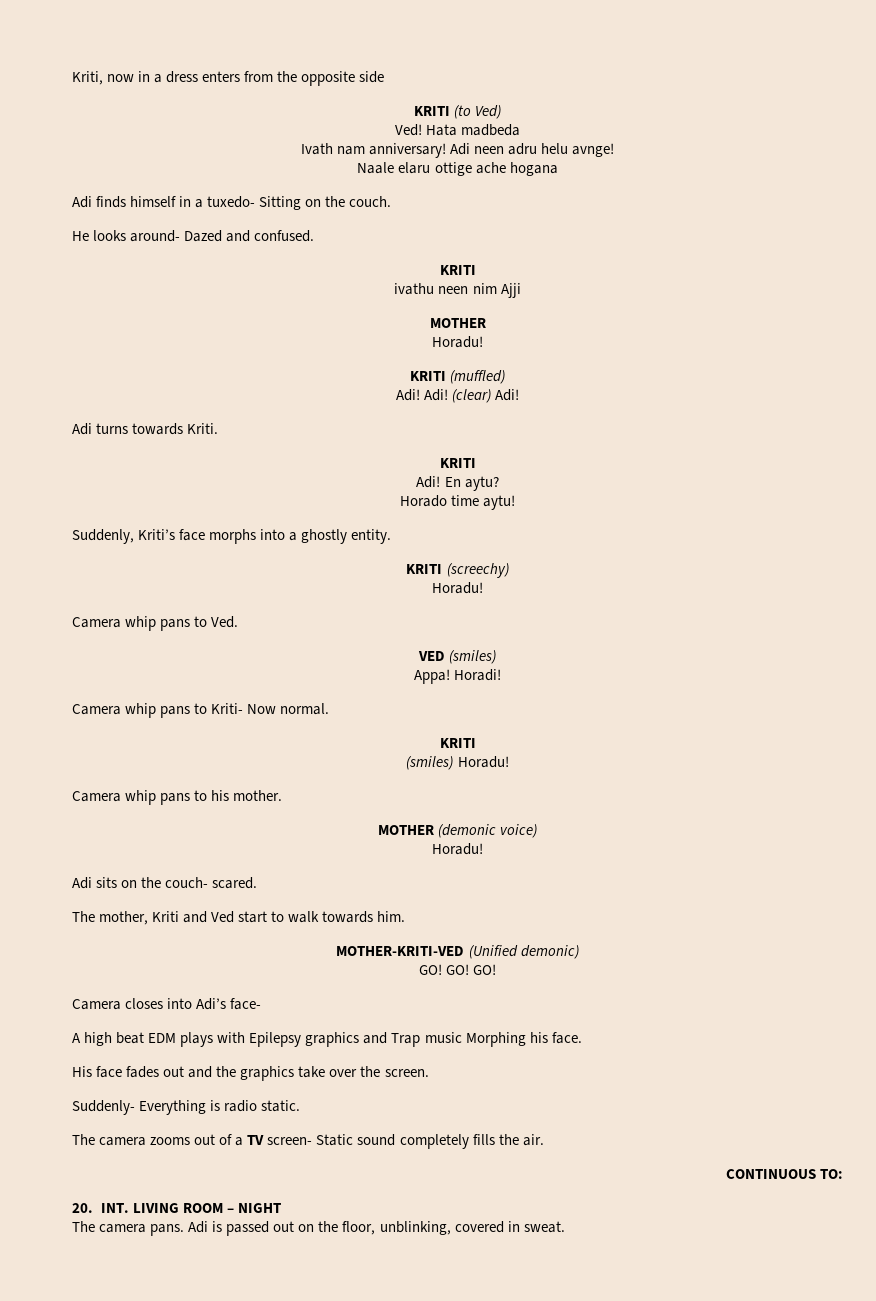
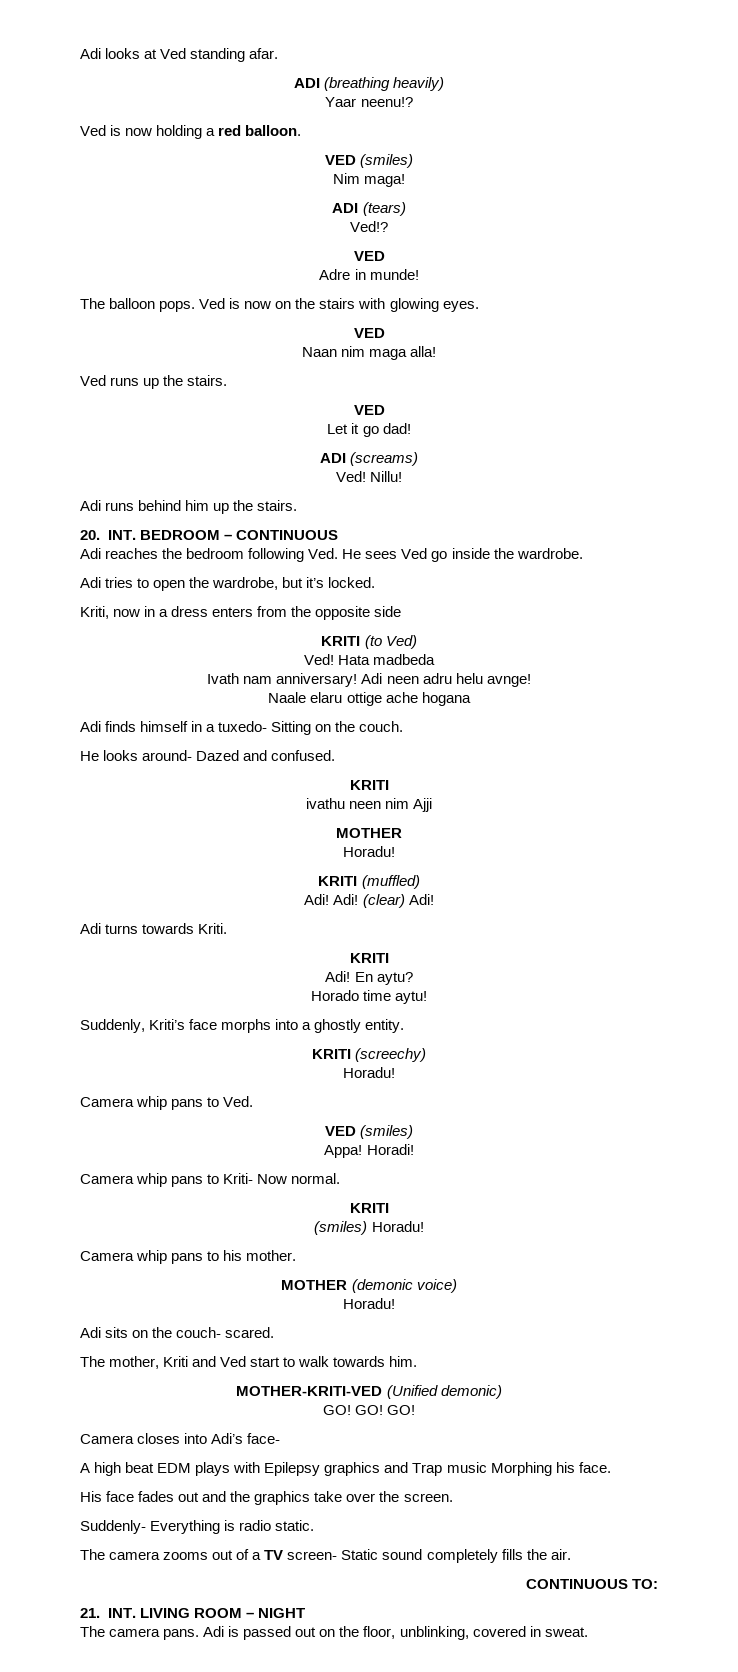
(72, 78) none -> [80,48,279,62] [293,77,445,91] [325,97,413,107] [80,125,302,139] [324,154,414,168] [332,173,406,187] [332,202,406,216] [350,221,388,232] [353,251,385,261] [319,269,419,280] [80,298,479,312] [353,328,385,338] [301,346,437,360] [80,375,228,389] [353,405,385,415] [327,423,411,437] [319,452,419,466] [335,471,403,482] [80,500,298,514] [80,530,338,540] [80,548,583,562] [80,577,376,591] Adi looks at Ved standing afar. // ADI (breathing heavily) // Yaar neenu!? // Ved is now holding a red balloon. // VED (smiles) // Nim maga! // ADI (tears) // Ved!? // VED // Adre in munde! // The balloon pops. Ved is now on the stairs with glowing eyes. // VED // Naan nim maga alla! // Ved runs up the stairs. // VED // Let it go dad! // ADI (screams) // Ved! Nillu! // Adi runs behind him up the stairs. // 20. INT. BEDROOM – CONTINUOUS // Adi reaches the bedroom following Ved. He sees Ved go inside the wardrobe. // Adi tries to open the wardrobe, but it’s locked. //
[72,1203,93,1213] 20. -> [80,1608,100,1618] 21.

